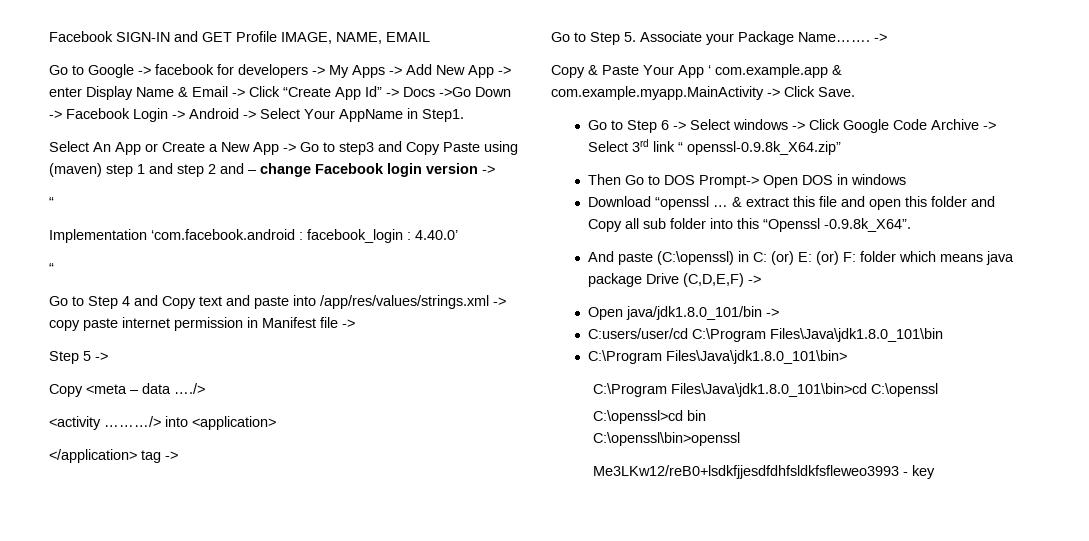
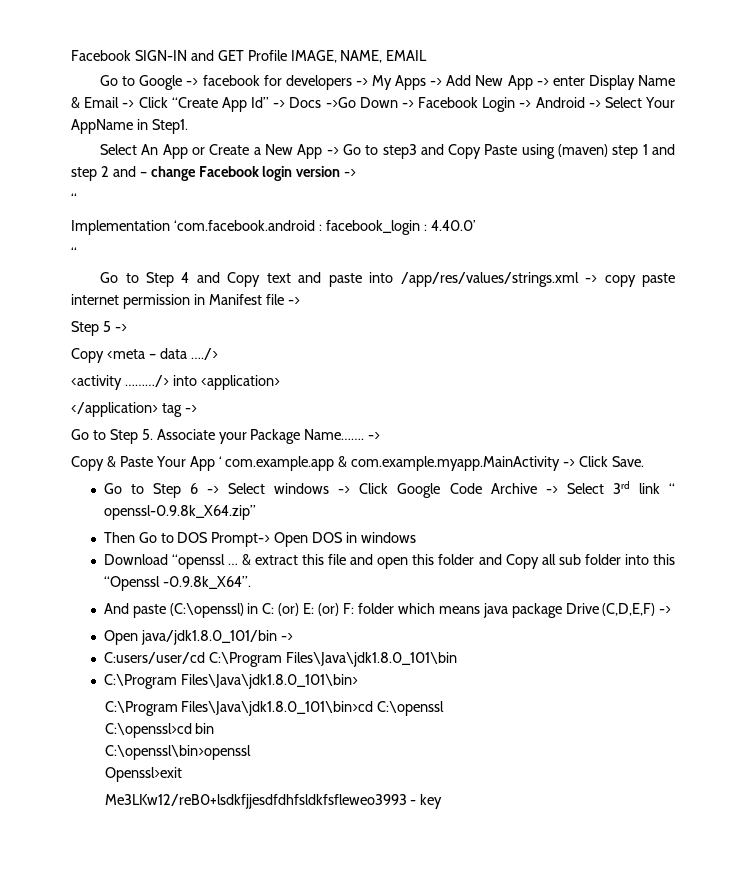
(740, 439) none -> [104,767,182,782] // Openssl>exit

